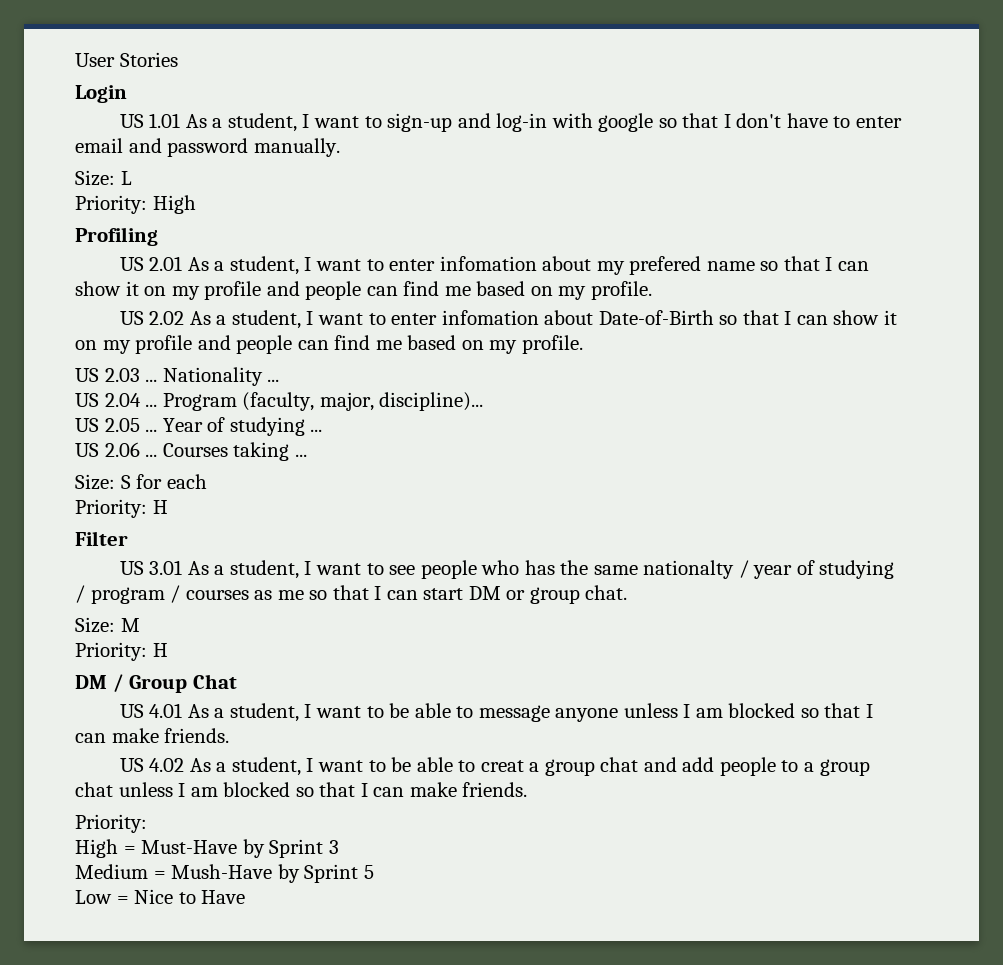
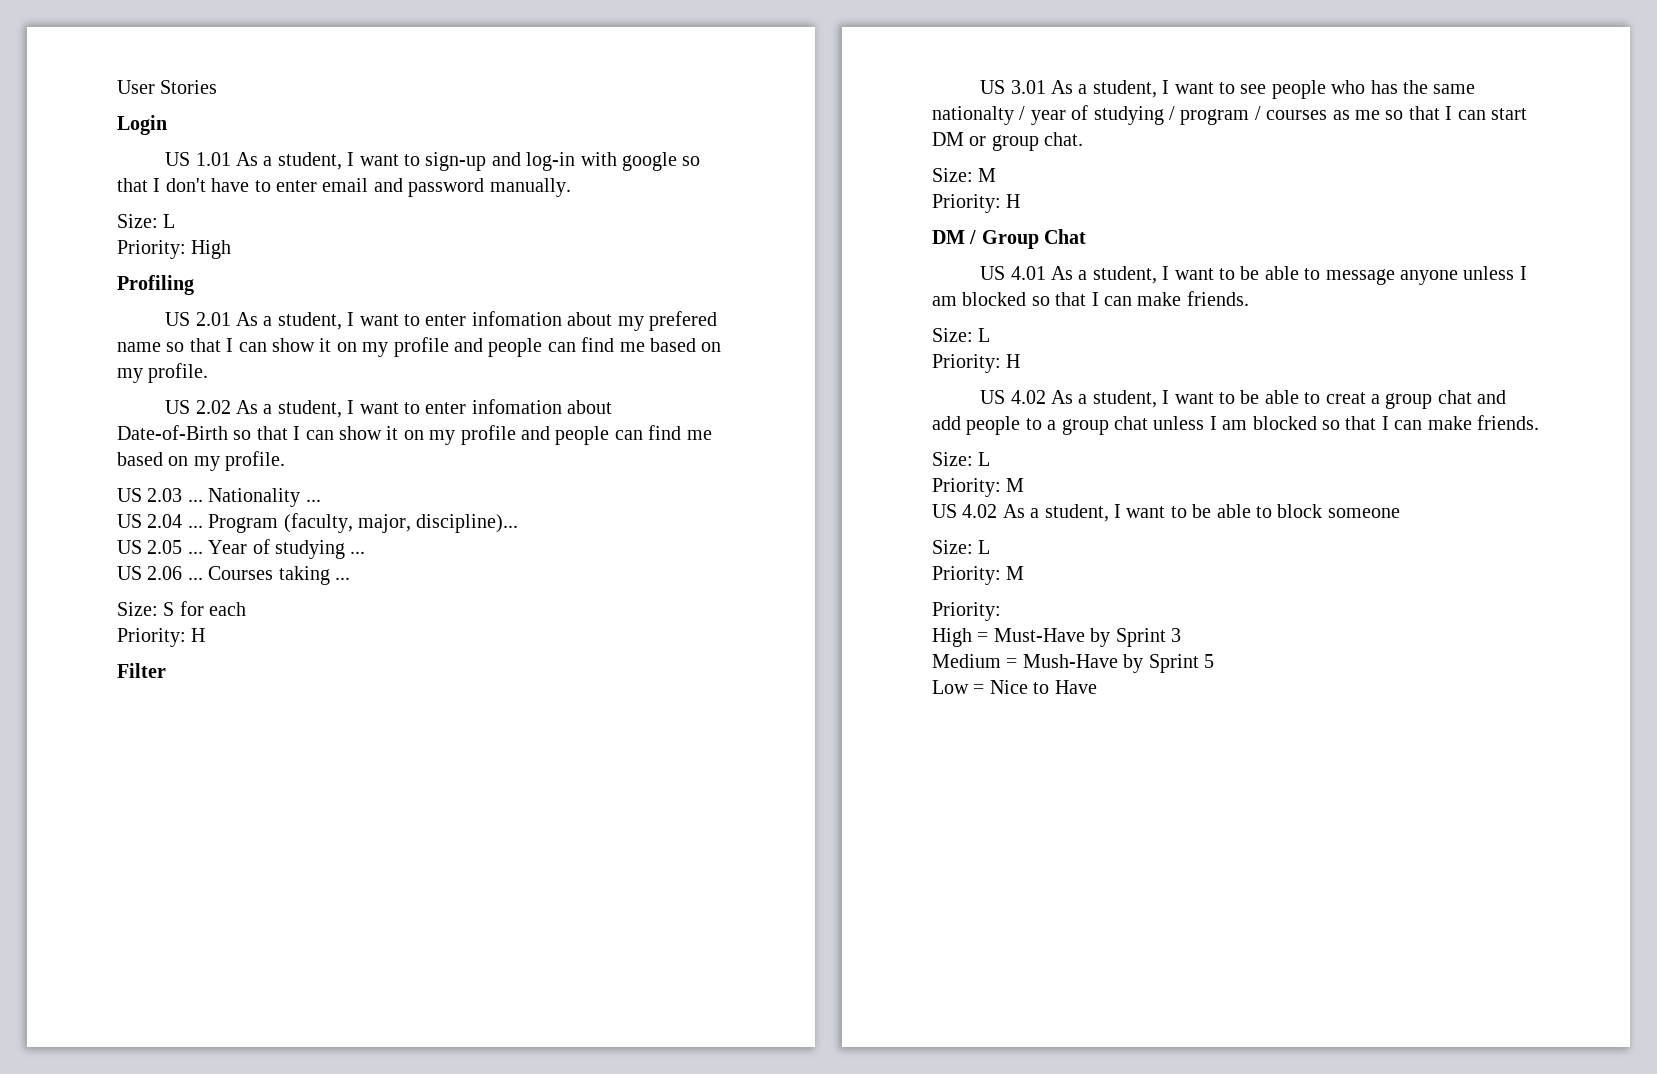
(230, 735) none -> [932,328,991,342] [932,354,1021,373] // Size: L // Priority: H
(528, 789) none -> [932,452,991,466] [932,478,1025,497] [932,504,1400,522] [932,540,991,554] [932,566,1025,585] // Size: L // Priority: M // US 4.02 As a student, I want to be able to block someone // Size: L // Priority: M

